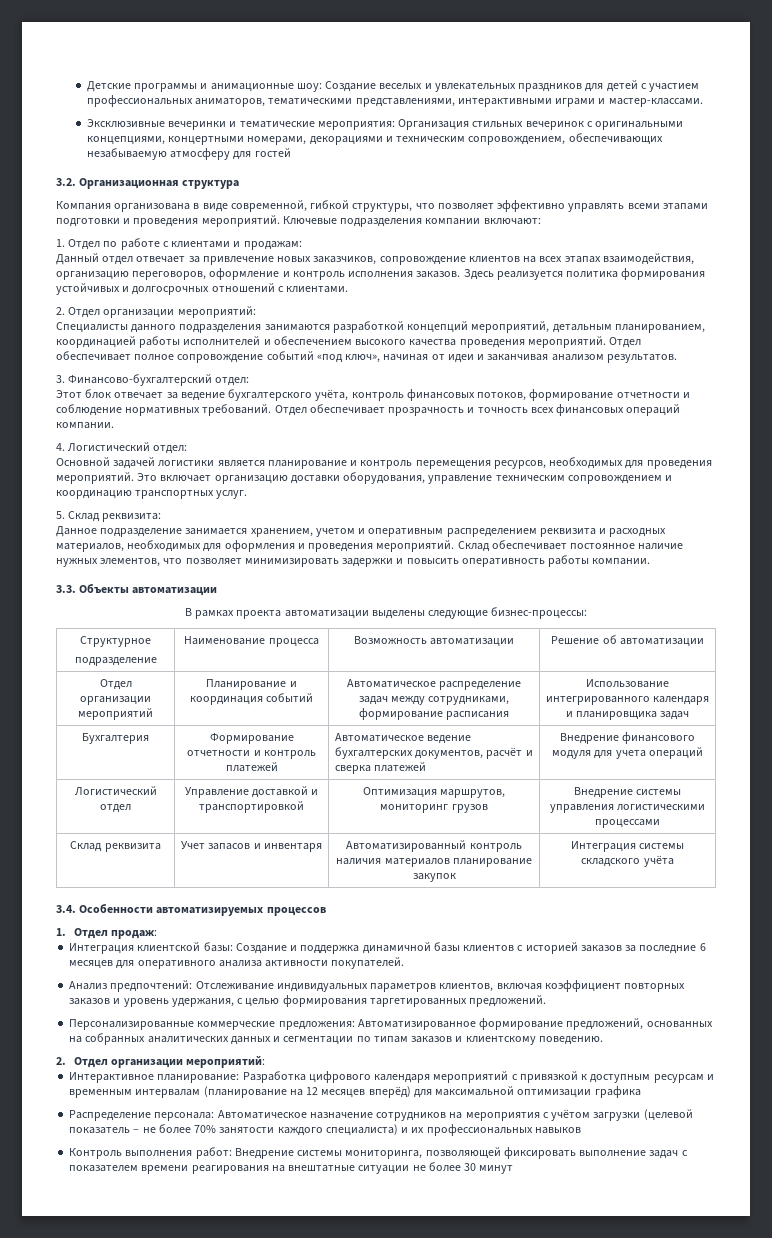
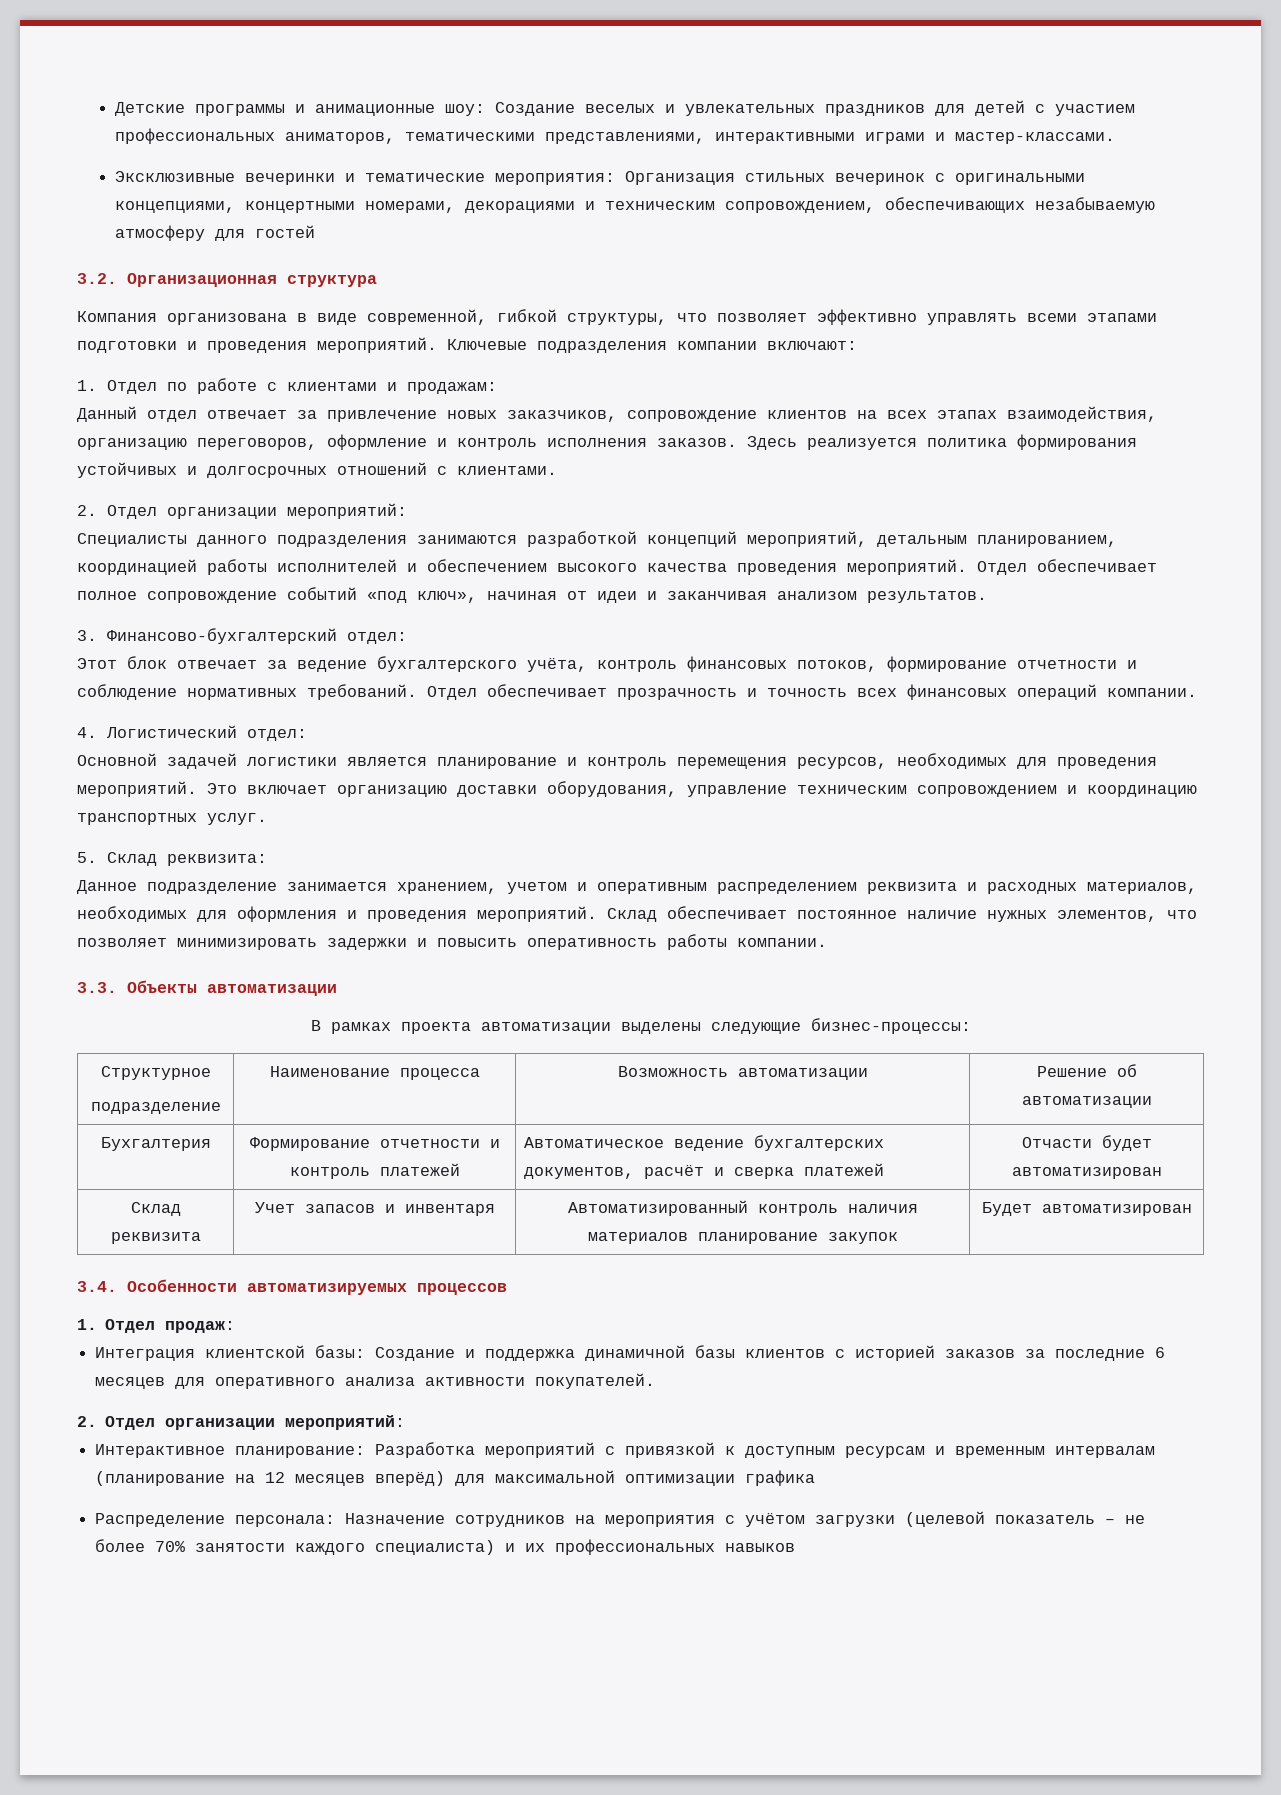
[99,679,132,690] [80,696,151,705] [78,708,153,720] [206,679,297,690] [189,693,314,705] [346,679,522,690] [358,696,510,705] [358,708,510,720] [586,679,669,688] [545,696,710,705] [565,711,690,720] // Отдел организации мероприятий | Планирование и координация событий | Автоматическое распределение задач между сотрудниками, формирование расписания | Использование интегрированного календаря и планировщика задач -> (1152, 1102) none
[559,732,696,744] [552,747,703,759] [74,786,157,796] [100,804,131,813] [184,786,319,798] [199,801,304,813] [362,787,506,798] [380,804,488,813] [573,787,682,798] [549,804,706,813] [595,819,660,828] Внедрение финансового модуля для учета операций // Логистический отдел | Управление доставкой и транспортировкой | Оптимизация маршрутов, мониторинг грузов | Внедрение системы управления логистическими процессами -> [1021,1135,1152,1151] [1011,1167,1162,1179] Отчасти будет автоматизирован
[570,841,685,852] [581,855,674,867] Интеграция системы складского учёта -> [981,1202,1192,1216] Будет автоматизирован
[69,980,686,992] [69,995,547,1007] [69,1018,713,1030] [69,1033,603,1045] // Анализ предпочтений: Отслеживание индивидуальных параметров клиентов, включая коэффициент повторных заказов и уровень удержания, с целью формирования таргетированных предложений. // Персонализированные коммерческие предложения: Автоматизированное формирование предложений, основанных на собранных аналитических данных и сегментации по типам заказов и клиентскому поведению. -> (656, 1381) none
[308,1071,431,1083] цифрового календаря -> (476, 1450) none
[217,1110,373,1119] Автоматическое назначение -> [345,1513,446,1524] Назначение
[69,1147,688,1159] [69,1162,514,1174] // Контроль выполнения работ: Внедрение системы мониторинга, позволяющей фиксировать выполнение задач с показателем времени реагирования на внештатные ситуации не более 30 минут -> (796, 1547) none

